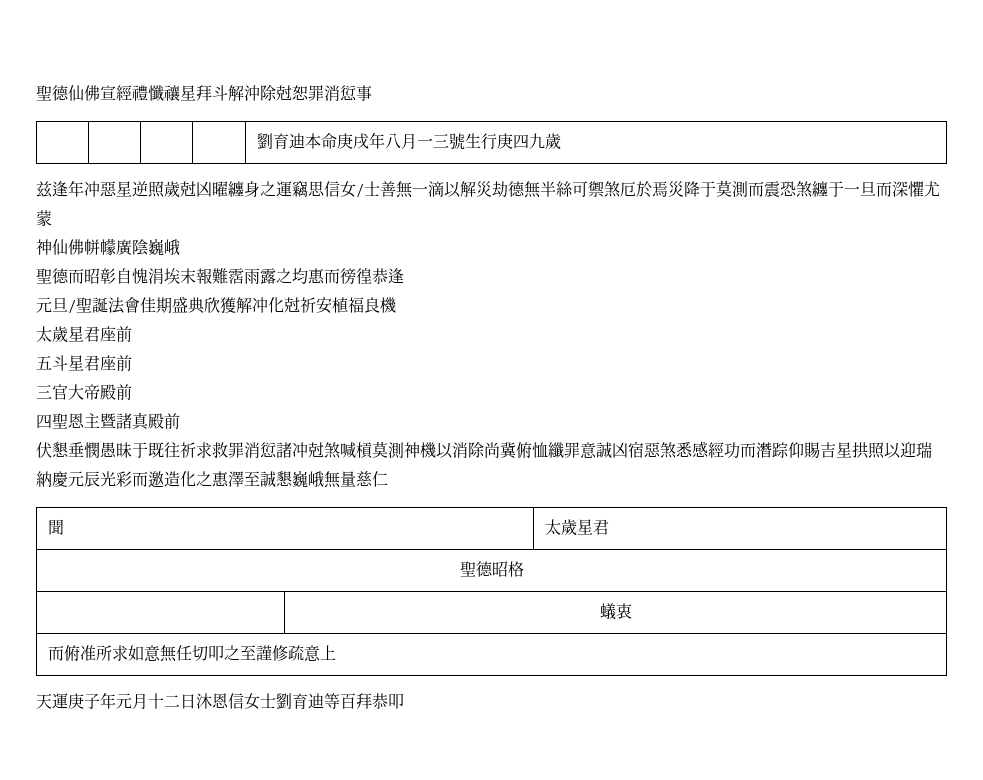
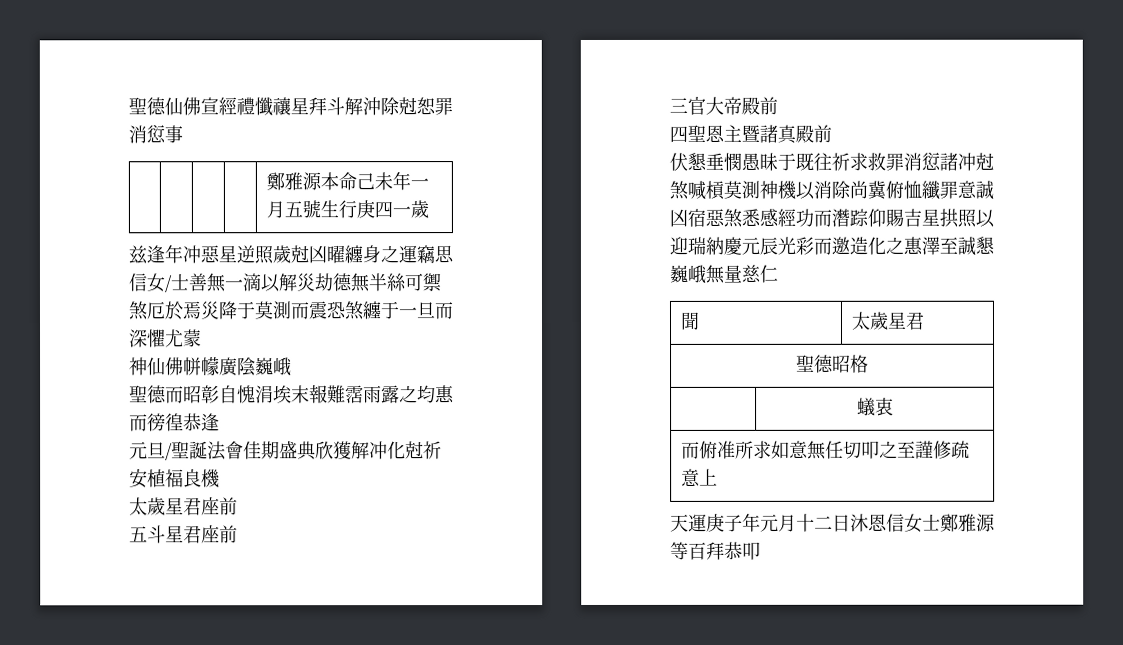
[257,132,450,149] 劉育迪本命庚戌年八月一三 -> [266,171,430,191] [266,201,304,219] 鄭雅源本命己未年一月五
[529,133,546,149] 九 -> [392,206,412,217] 一
[276,693,324,709] 劉育迪 -> [940,513,996,532] 鄭雅源

